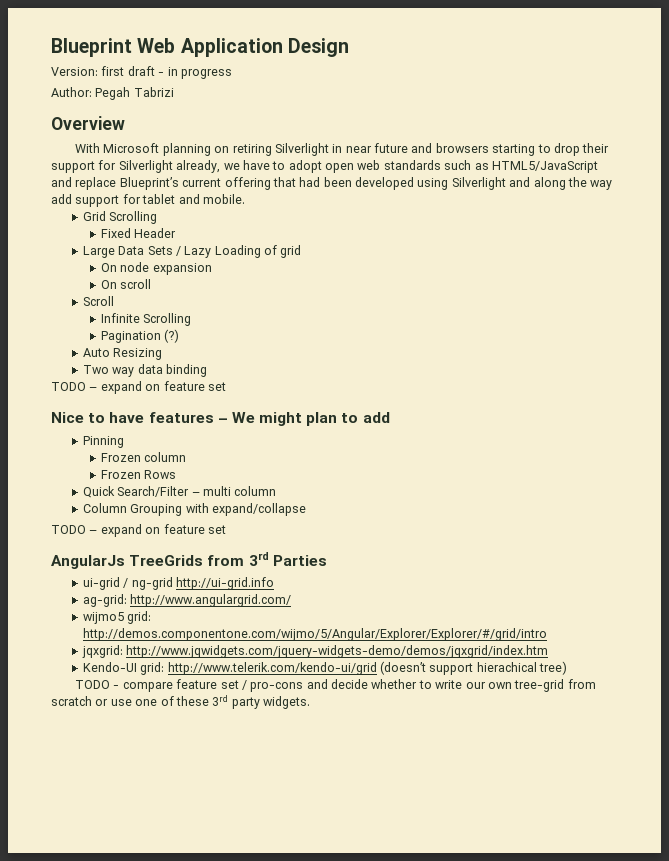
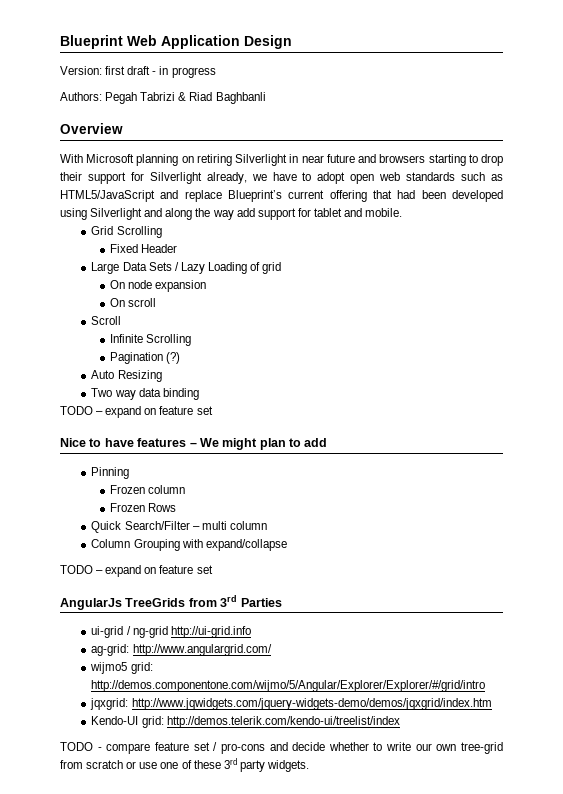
[51,87,92,97] Author: -> [60,92,102,101] Authors:
(174, 92) none -> [178,92,266,104] & Riad Baghbanli
[167,661,568,675] http://www.telerik.com/kendo-ui/grid (doesn’t support hierachical tree) -> [166,716,400,728] http://demos.telerik.com/kendo-ui/treelist/index

